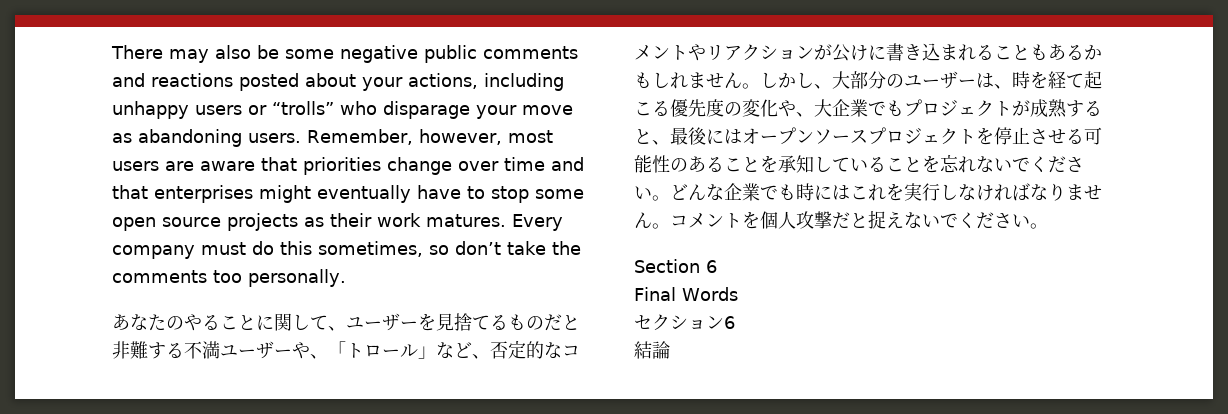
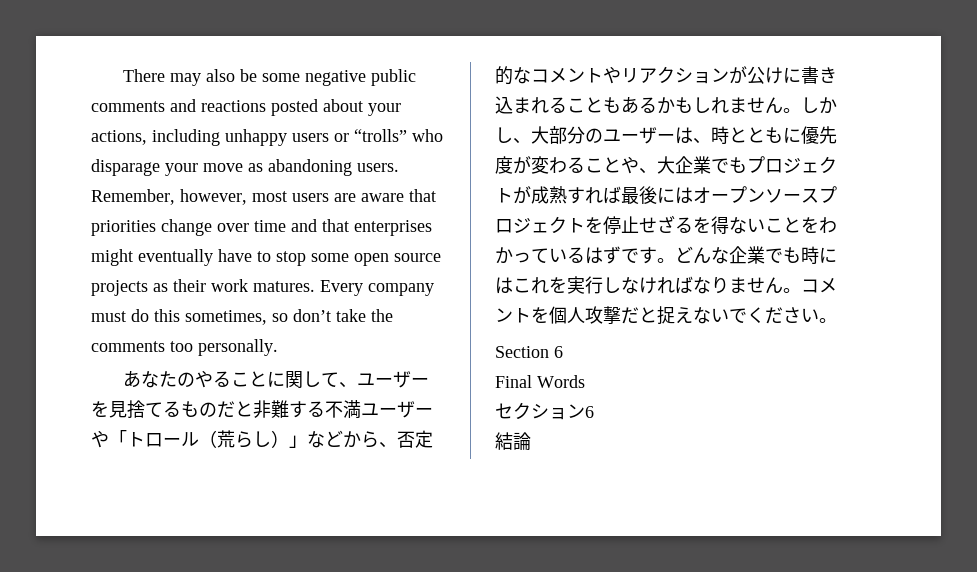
[310,354,328,359] 、 -> (109, 439) none
[418,342,472,359] 」など -> [199,430,379,448] （荒らし）」などから
[1030,71,1102,89] [634,99,778,117] を経て起こる優先度の変化 -> [729,126,837,144] [495,156,621,174] とともに優先度が変わること
[1084,101,1102,116] [634,129,670,145] ると、 -> [585,186,621,204] れば
[1030,127,1102,145] [634,154,1084,173] [634,186,652,200] させる可能性のあることを承知していることを忘れないでください -> [639,215,837,234] [495,246,657,264] せざるを得ないことをわかっているはずです

